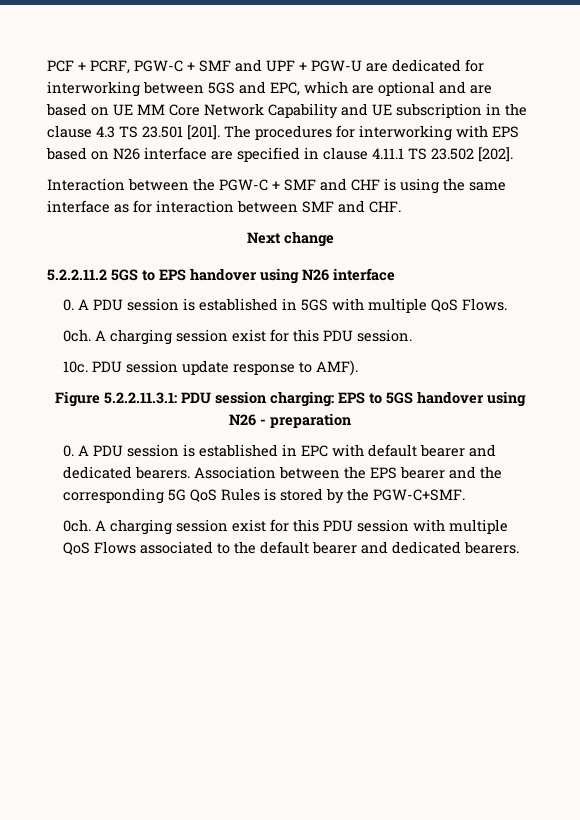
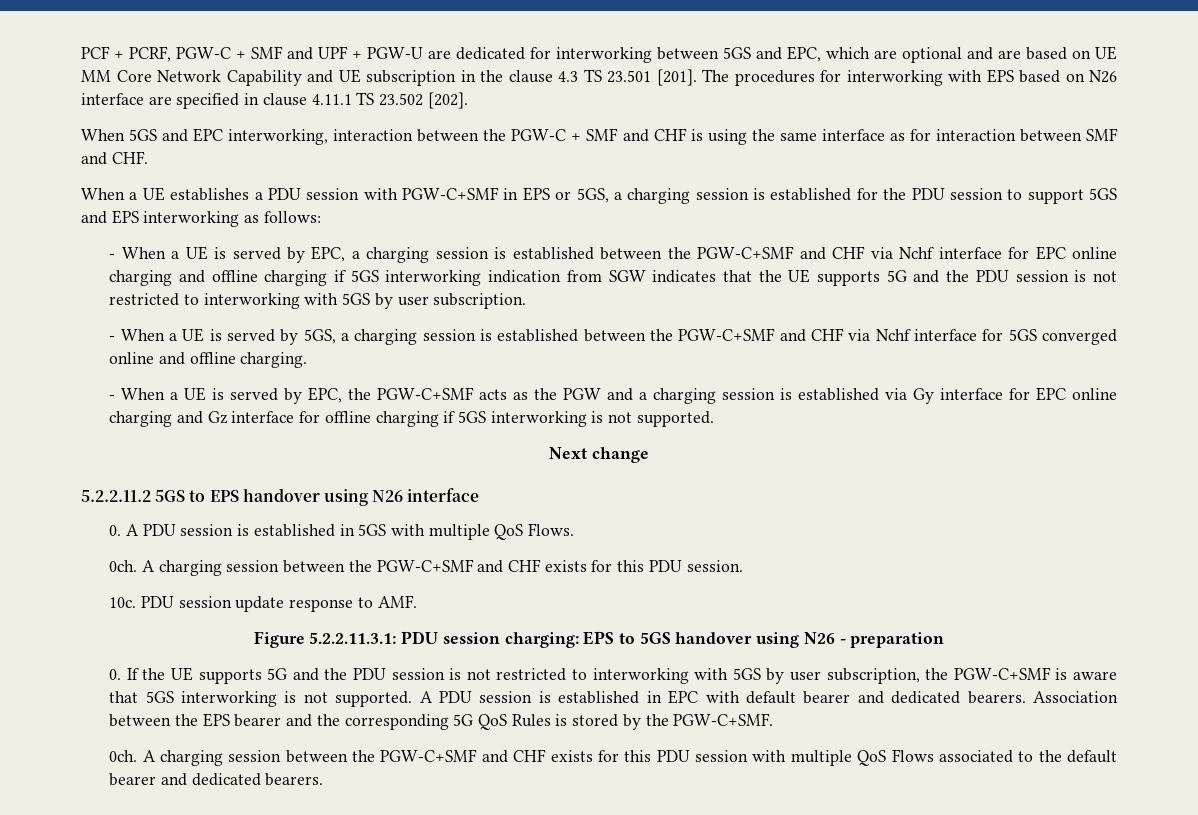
[47,178,125,191] Interaction -> [81,128,414,145] When 5GS and EPC interworking, interaction
(401, 207) none -> [81,187,1117,204] [81,210,321,227] [109,246,1118,263] [109,269,1117,286] [109,293,527,309] [109,328,1118,345] [109,352,308,368] [109,387,1118,404] [109,411,714,427] // When a UE establishes a PDU session with PGW-C+SMF in EPS or 5GS, a charging session is established for the PDU session to support 5GS and EPS interworking as follows: // - When a UE is served by EPC, a charging session is established between the PGW-C+SMF and CHF via Nchf interface for EPC online charging and offline charging if 5GS interworking indication from SGW indicates that the UE supports 5G and the PDU session is not restricted to interworking with 5GS by user subscription. // - When a UE is served by 5GS, a charging session is established between the PGW-C+SMF and CHF via Nchf interface for 5GS converged online and offline charging. // - When a UE is served by EPC, the PGW-C+SMF acts as the PGW and a charging session is established via Gy interface for EPC online charging and Gz interface for offline charging if 5GS interworking is not supported.
[232,329,267,342] exist -> [283,559,587,573] between the PGW-C+SMF and CHF exists
[316,360,359,376] AMF). -> [377,595,417,608] AMF.
(75, 451) none -> [126,667,1117,684] [109,691,413,707] If the UE supports 5G and the PDU session is not restricted to interworking with 5GS by user subscription, the PGW-C+SMF is aware that 5GS interworking is not supported.
[232,519,267,532] exist -> [285,749,593,763] between the PGW-C+SMF and CHF exists

